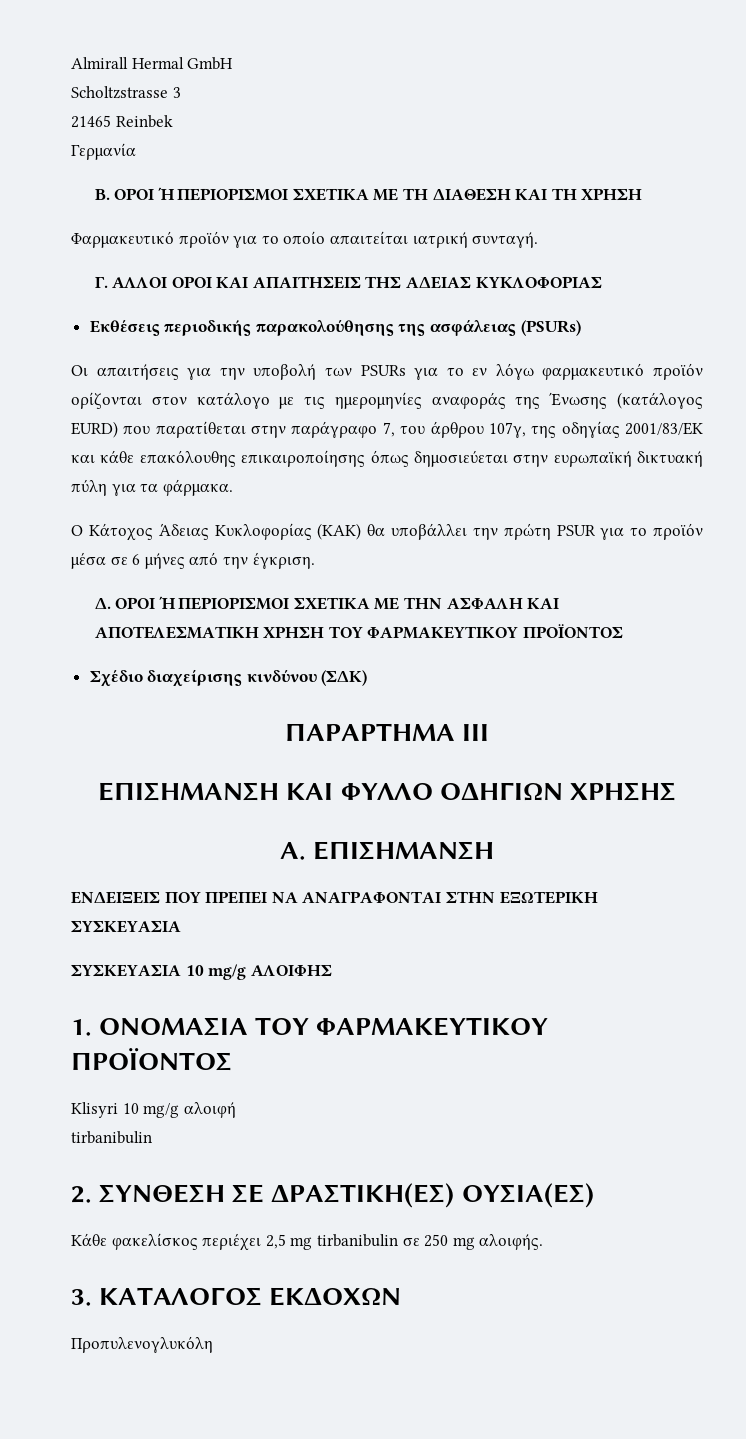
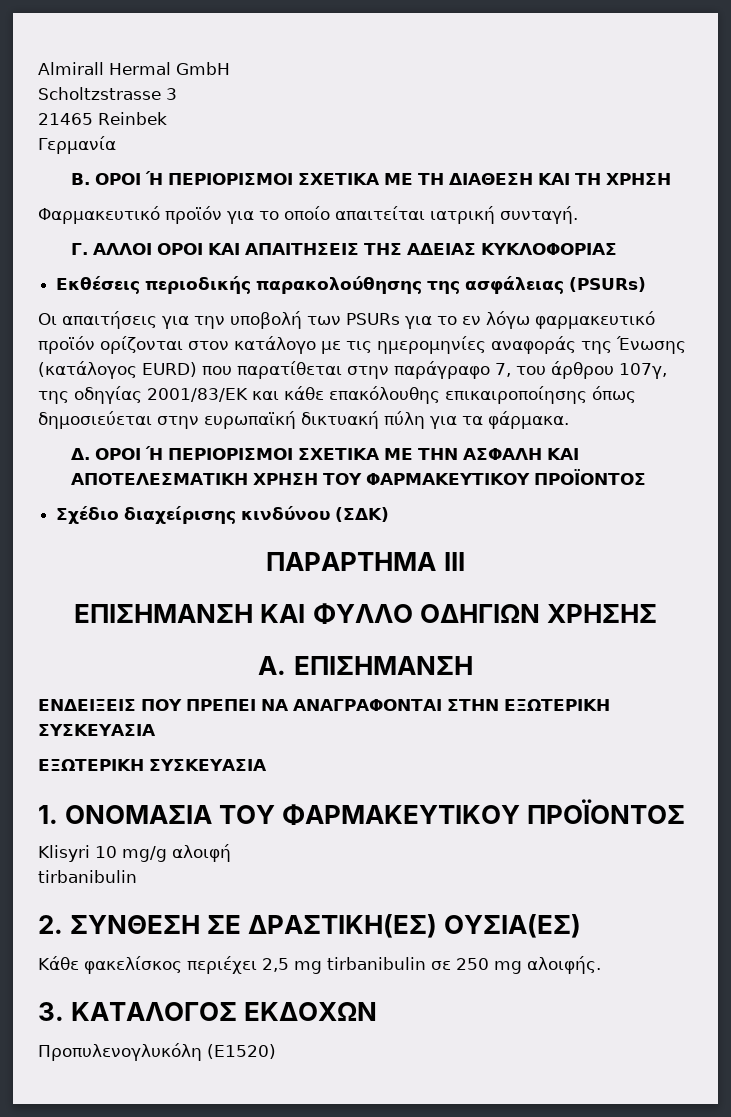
[71,523,704,541] [71,552,315,569] // Ο Κάτοχος Άδειας Κυκλοφορίας (ΚΑΚ) θα υποβάλλει την πρώτη PSUR για το προϊόν μέσα σε 6 μήνες από την έγκριση. -> (569, 420) none
[71,964,332,980] ΣΥΣΚΕΥΑΣΙΑ 10 mg/g ΑΛΟΙΦΗΣ -> [38,759,267,771] ΕΞΩΤΕΡΙΚΗ ΣΥΣΚΕΥΑΣΙΑ
(213, 1344) none -> [207,1044,276,1059] (E1520)

